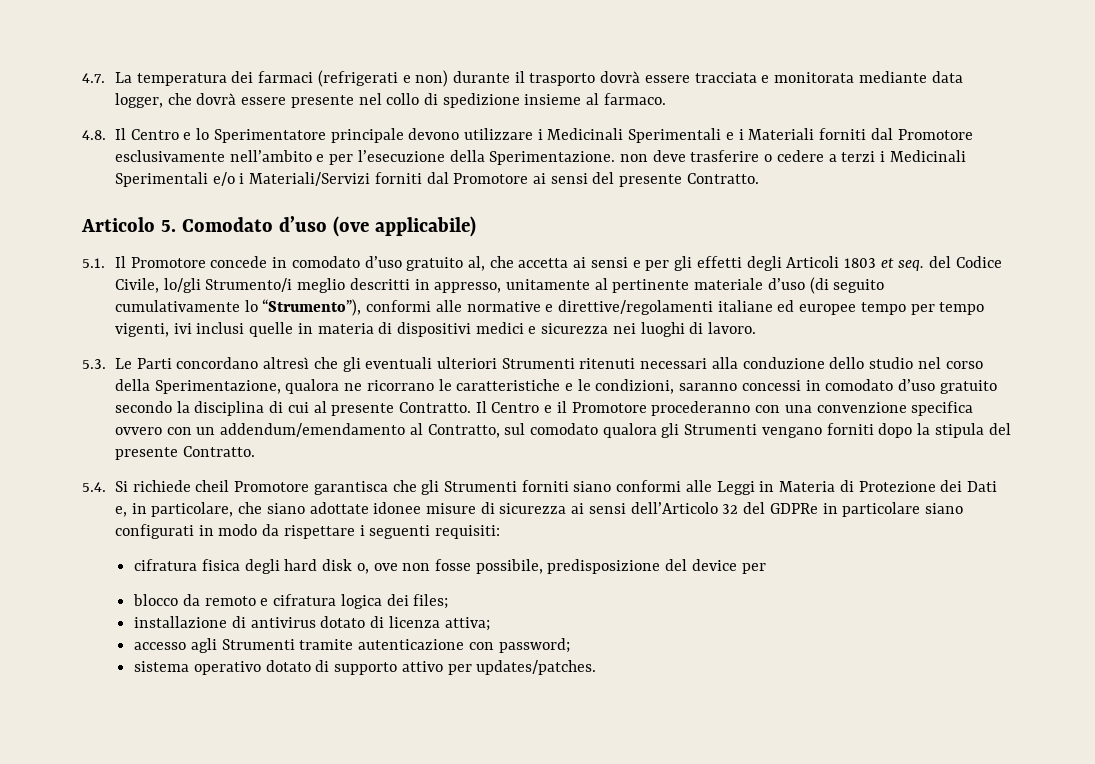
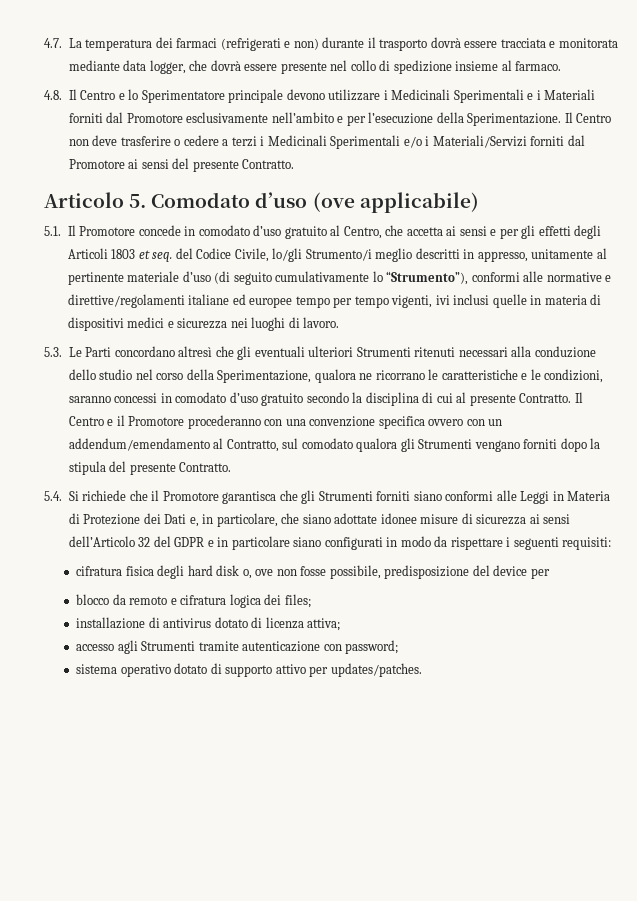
(616, 158) none -> [564,112,612,123] Il Centro
[468,256,486,271] al, -> [330,225,382,239] al Centro,
[195,480,230,492] cheil -> [129,490,160,501] che il
[769,503,818,514] GDPRe -> [174,537,214,547] GDPR e

